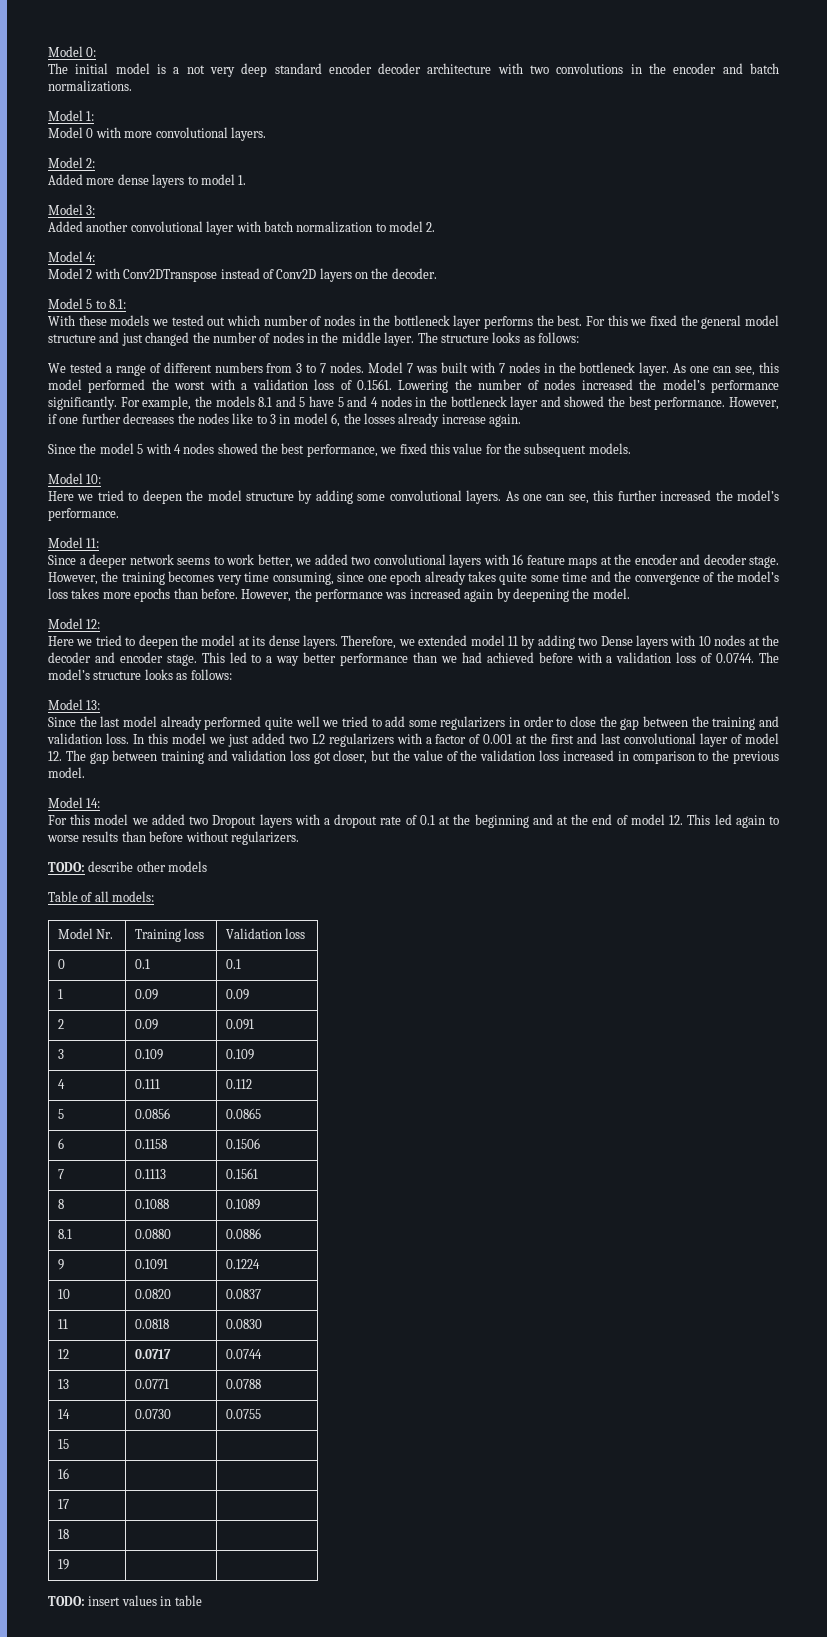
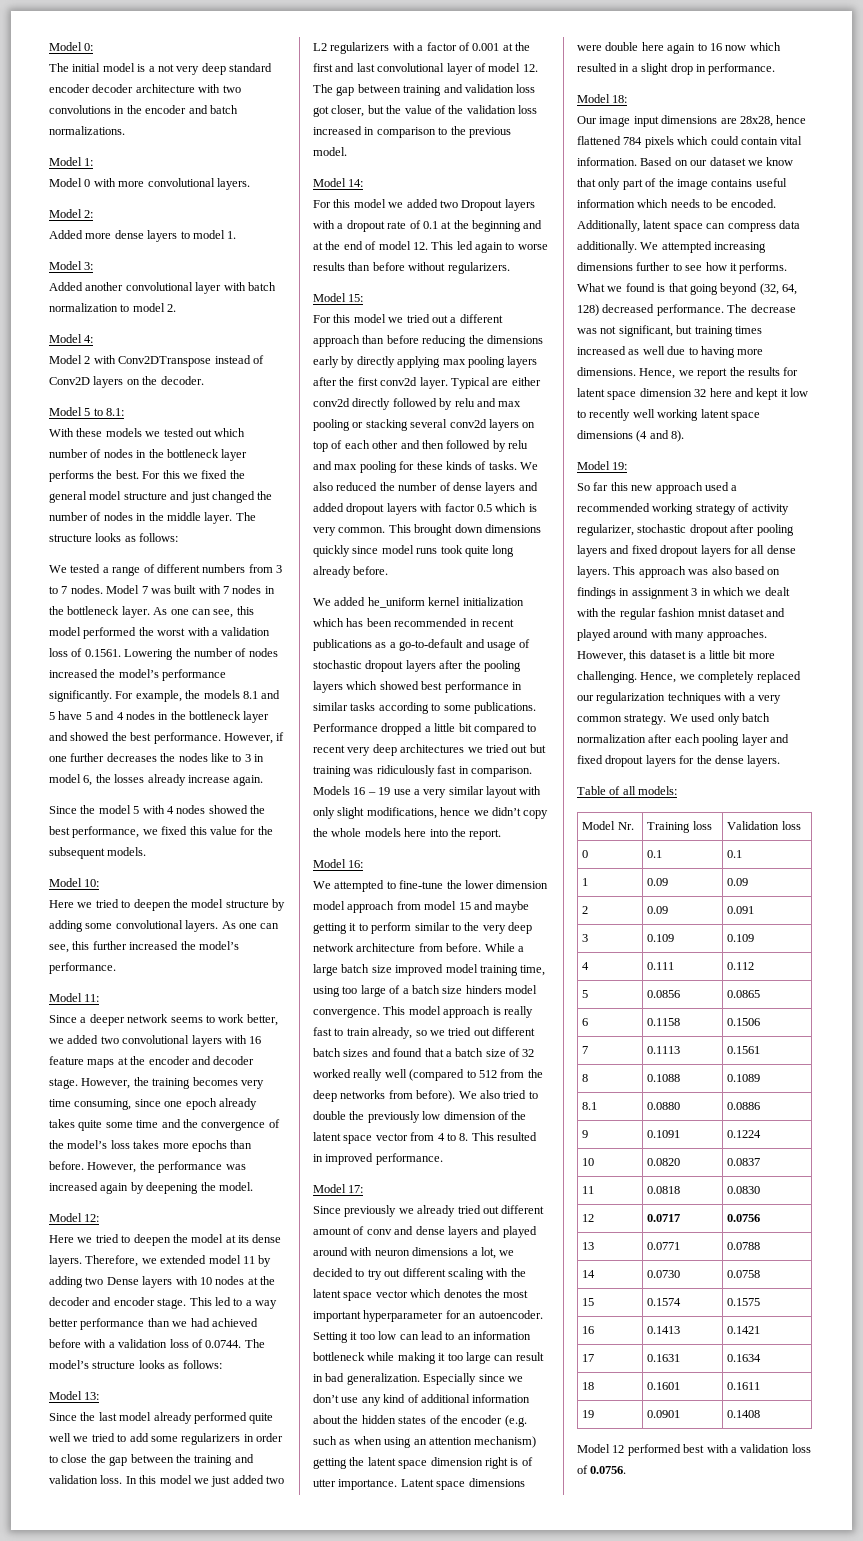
[48,861,208,872] TODO: describe other models -> [313,293,364,302] [313,314,503,323] [313,335,543,347] [313,356,538,368] [313,377,541,389] [313,398,522,410] [313,419,536,431] [313,440,528,452] [313,461,538,473] [313,482,538,494] [313,503,537,515] [313,524,541,536] [313,545,515,557] [313,566,389,578] [313,597,524,608] [313,618,514,627] [313,639,531,651] [313,660,521,672] [313,681,522,693] [313,702,536,714] [313,723,537,735] [313,744,546,756] [313,765,532,777] [313,786,542,798] [313,807,549,819] [313,828,502,840] [313,859,364,868] [313,880,549,892] [313,901,530,913] [313,922,532,934] [313,943,524,952] [313,964,546,976] [313,985,537,997] [313,1006,533,1018] [313,1027,535,1039] [313,1048,535,1057] [313,1069,543,1081] [313,1090,538,1102] [313,1111,527,1123] [313,1132,537,1144] [313,1153,443,1165] [313,1184,364,1193] [313,1205,545,1217] [313,1226,537,1238] [313,1247,515,1259] [313,1268,526,1280] [313,1289,529,1301] [313,1310,543,1322] [313,1331,531,1343] [313,1352,544,1364] [313,1373,523,1385] [313,1394,531,1406] [313,1415,527,1427] [313,1436,537,1448] [313,1457,533,1469] [313,1478,525,1490] [577,42,781,54] [577,63,776,75] [577,94,628,103] [577,115,807,127] [577,136,803,148] [577,157,794,166] [577,178,787,190] [577,199,776,208] [577,220,800,232] [577,241,767,253] [577,262,788,274] [577,283,797,295] [577,304,796,316] [577,325,762,337] [577,346,764,358] [577,367,799,379] [577,388,808,400] [577,409,760,421] [577,430,685,442] [577,461,628,470] [577,482,738,494] [577,503,789,515] [577,524,794,536] [577,545,796,557] [577,566,781,578] [577,587,790,599] [577,608,786,620] [577,629,767,641] [577,650,775,662] [577,671,801,683] [577,692,781,704] [577,713,770,725] [577,734,789,746] [577,755,781,767] Model 15: // For this model we tried out a different approach than before reducing the dimensions early by directly applying max pooling layers after the first conv2d layer. Typical are either conv2d directly followed by relu and max pooling or stacking several conv2d layers on top of each other and then followed by relu and max pooling for these kinds of tasks. We also reduced the number of dense layers and added dropout layers with factor 0.5 which is very common. This brought down dimensions quickly since model runs took quite long already before. // We added he_uniform kernel initialization which has been recommended in recent publications as a go-to-default and usage of stochastic dropout layers after the pooling layers which showed best performance in similar tasks according to some publications. Performance dropped a little bit compared to recent very deep architectures we tried out but training was ridiculously fast in comparison. Models 16 – 19 use a very similar layout with only slight modifications, hence we didn’t copy the whole models here into the report. // Model 16: // We attempted to fine-tune the lower dimension model approach from model 15 and maybe getting it to perform similar to the very deep network architecture from before. While a large batch size improved model training time, using too large of a batch size hinders model convergence. This model approach is really fast to train already, so we tried out different batch sizes and found that a batch size of 32 worked really well (compared to 512 from the deep networks from before). We also tried to double the previously low dimension of the latent space vector from 4 to 8. This resulted in improved performance. // Model 17: // Since previously we already tried out different amount of conv and dense layers and played around with neuron dimensions a lot, we decided to try out different scaling with the latent space vector which denotes the most important hyperparameter for an autoencoder. Setting it too low can lead to an information bottleneck while making it too large can result in bad generalization. Especially since we don’t use any kind of additional information about the hidden states of the encoder (e.g. such as when using an attention mechanism) getting the latent space dimension right is of utter importance. Latent space dimensions were double here again to 16 now which resulted in a slight drop in performance. // Model 18: // Our image input dimensions are 28x28, hence flattened 784 pixels which could contain vital information. Based on our dataset we know that only part of the image contains useful information which needs to be encoded. Additionally, latent space can compress data additionally. We attempted increasing dimensions further to see how it performs. What we found is that going beyond (32, 64, 128) decreased performance. The decrease was not significant, but training times increased as well due to having more dimensions. Hence, we report the results for latent space dimension 32 here and kept it low to recently well working latent space dimensions (4 and 8). // Model 19: // So far this new approach used a recommended working strategy of activity regularizer, stochastic dropout after pooling layers and fixed dropout layers for all dense layers. This approach was also based on findings in assignment 3 in which we dealt with the regular fashion mnist dataset and played around with many approaches. However, this dataset is a little bit more challenging. Hence, we completely replaced our regularization techniques with a very common strategy. We used only batch normalization after each pooling layer and fixed dropout layers for the dense layers.
[225,1349,262,1359] 0.0744 -> [727,1214,761,1222] 0.0756
[225,1409,261,1419] 0.0755 -> [727,1270,761,1278] 0.0758
(69, 1444) | -> [647,1298,682,1306] [727,1298,761,1306] 0.1574 | 0.1575
(69, 1473) | -> [647,1326,681,1334] [727,1326,761,1334] 0.1413 | 0.1421
(69, 1504) | -> [647,1354,681,1362] [727,1354,762,1362] 0.1631 | 0.1634
(69, 1534) | -> [647,1382,681,1390] [727,1382,761,1390] 0.1601 | 0.1611
[48,1595,202,1606] | // TODO: insert values in table -> [647,1410,681,1418] [727,1410,761,1418] [577,1444,811,1456] [577,1465,627,1474] 0.0901 | 0.1408 // Model 12 performed best with a validation loss of 0.0756.

